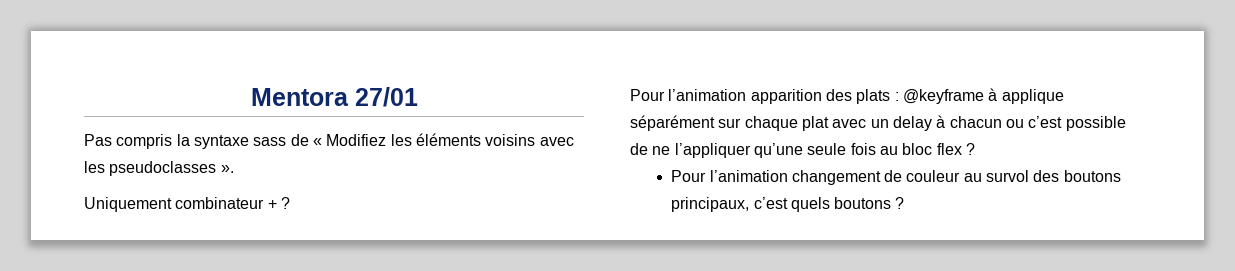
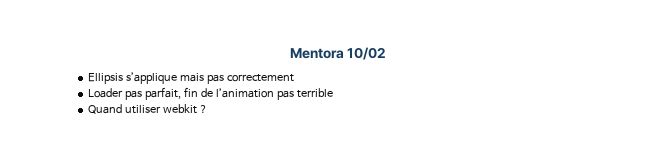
[354,87,418,107] [84,133,574,149] [84,161,234,176] [84,197,290,212] [630,88,1064,104] [630,115,1126,131] [630,143,975,158] [671,170,1121,185] [671,197,892,212] 27/01 // Pas compris la syntaxe sass de « Modifiez les éléments voisins avec les pseudoclasses ». // Uniquement combinateur + ? // Pour l’animation apparition des plats : @keyframe à applique séparément sur chaque plat avec un delay à chacun ou c’est possible de ne l’appliquer qu’une seule fois au bloc flex ? // Pour l’animation changement de couleur au survol des boutons principaux, c’est quels boutons -> [347,47,387,60] [87,72,294,84] [87,87,333,100] [87,104,197,114] 10/02 // Ellipsis s’applique mais pas correctement // Loader pas parfait, fin de l’animation pas terrible // Quand utiliser webkit

